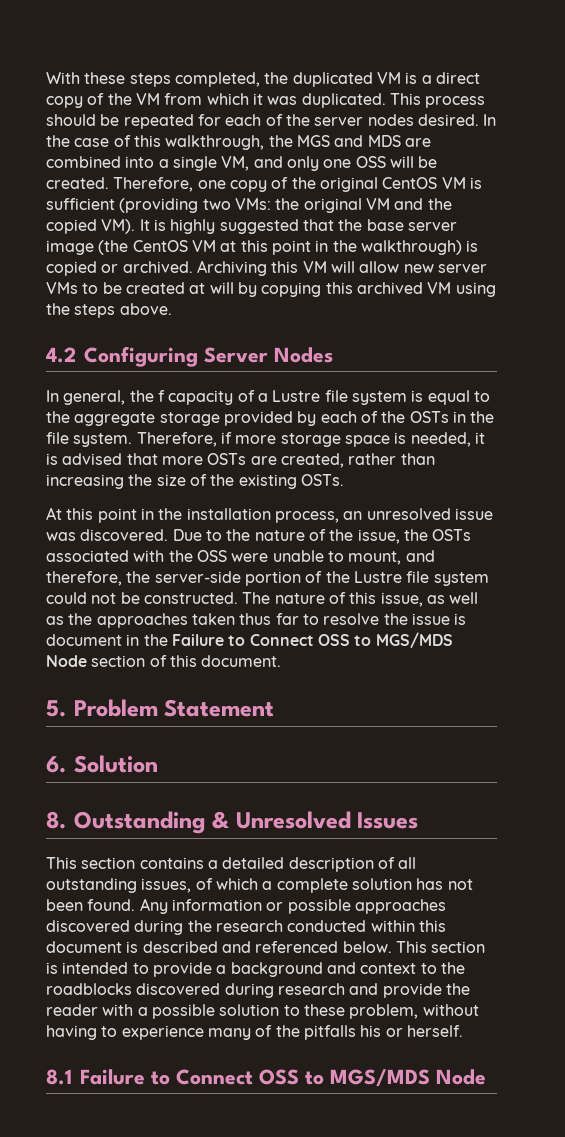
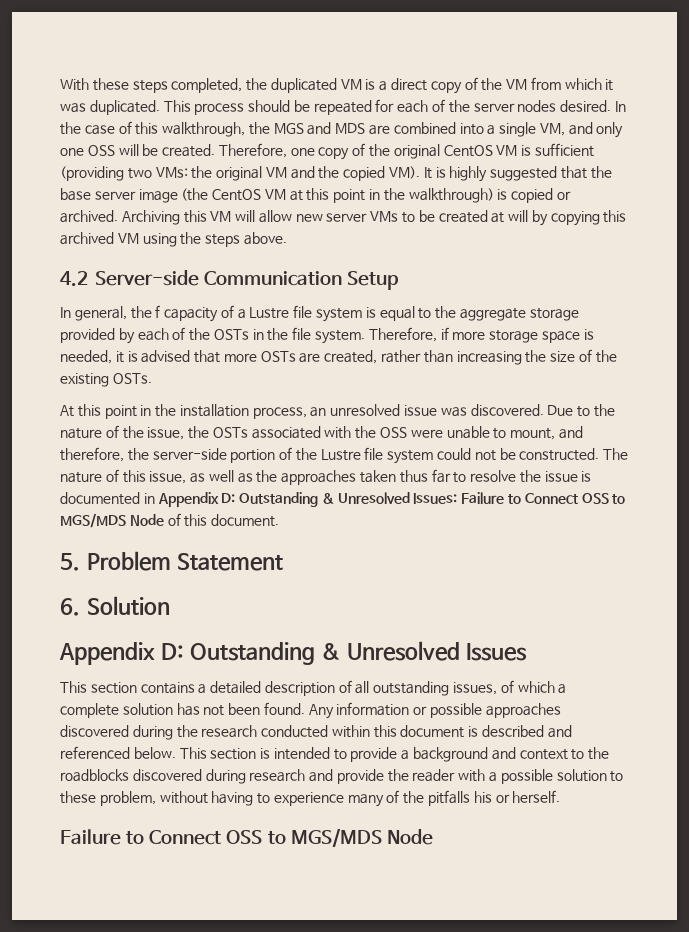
[84,346,333,367] Configuring Server Nodes -> [95,270,399,290] Server-side Communication Setup
[46,632,453,648] [46,655,146,667] document in the Failure to Connect OSS to MGS/MDS Node section -> [60,492,626,507] [60,513,164,528] documented in Appendix D: Outstanding & Unresolved Issues: Failure to Connect OSS to MGS/MDS Node
[46,811,66,829] 8. -> [59,642,184,665] Appendix D:
[46,1069,72,1085] 8.1 -> (561, 796) none

